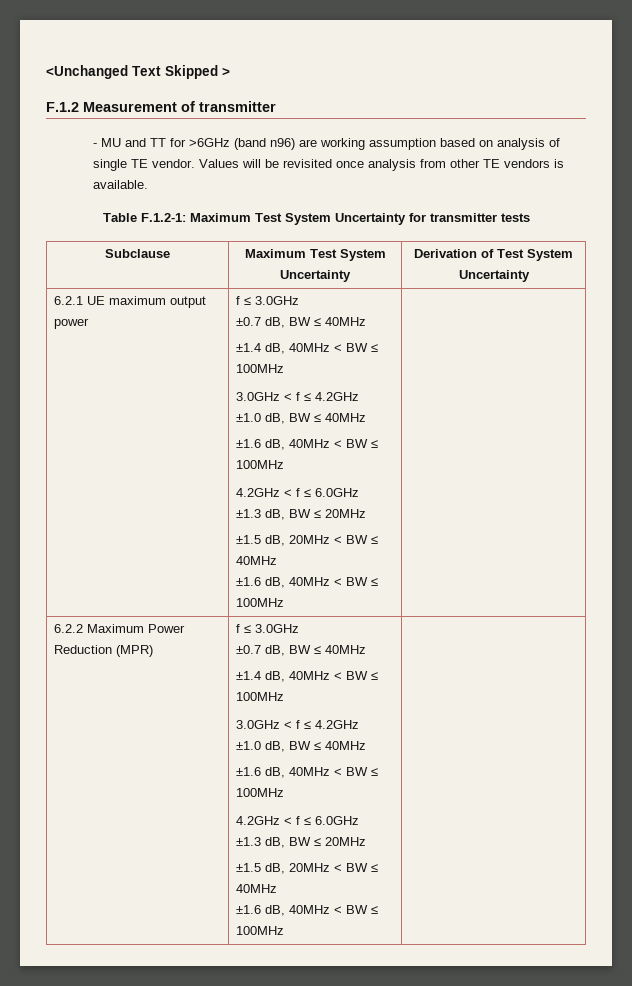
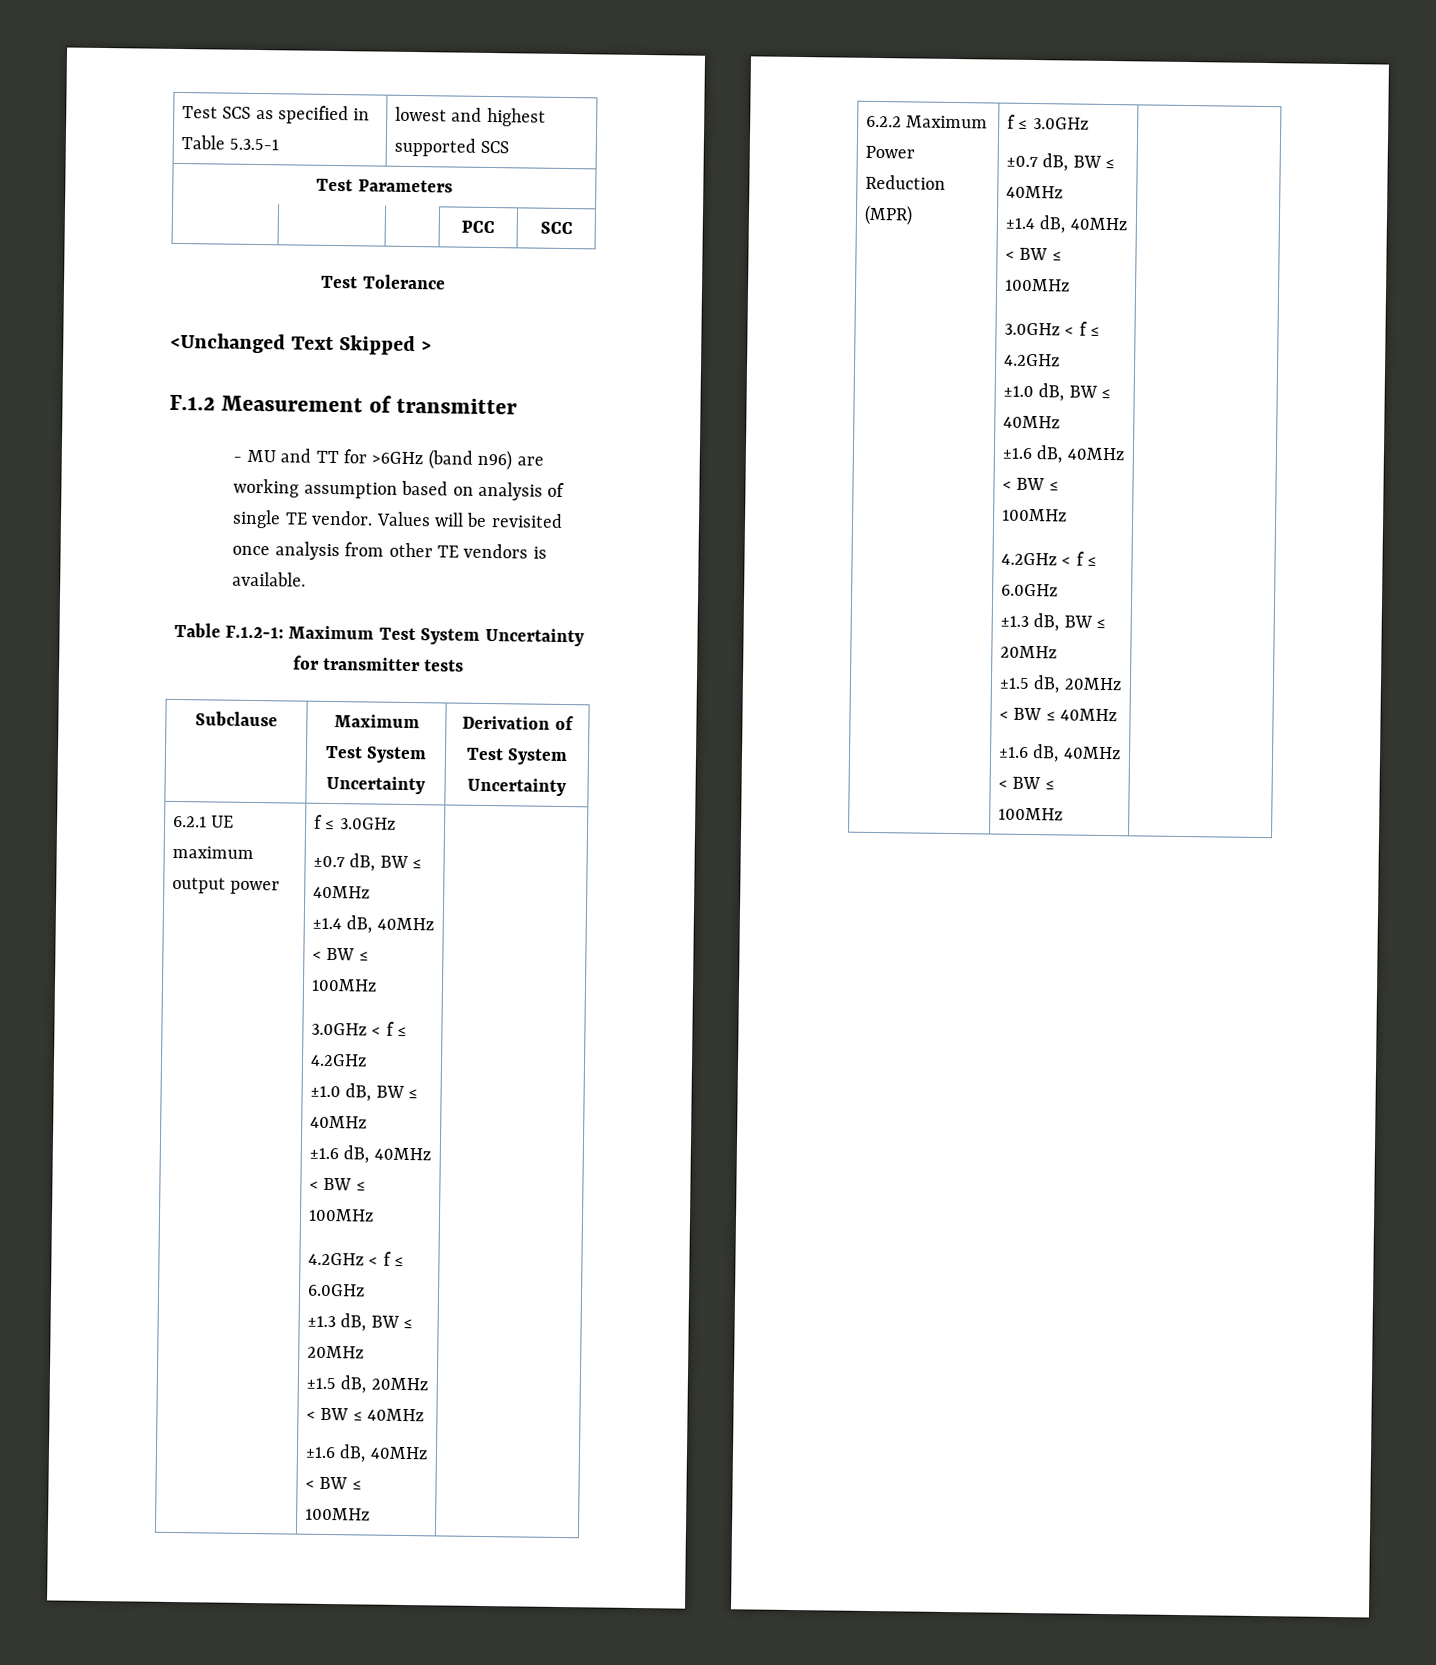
(46, 72) none -> [181,105,371,125] [180,135,280,151] [394,106,546,127] [393,137,510,157] [316,178,453,193] [461,220,495,234] [539,221,573,235] [321,274,446,290] Test SCS as specified in Table 5.3.5-1 | lowest and highest supported SCS // Test Parameters // | | | PCC | SCC // Test Tolerance //

